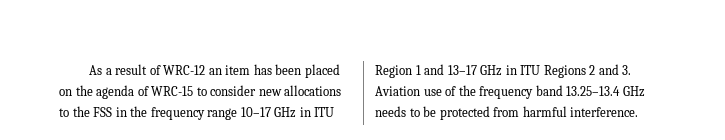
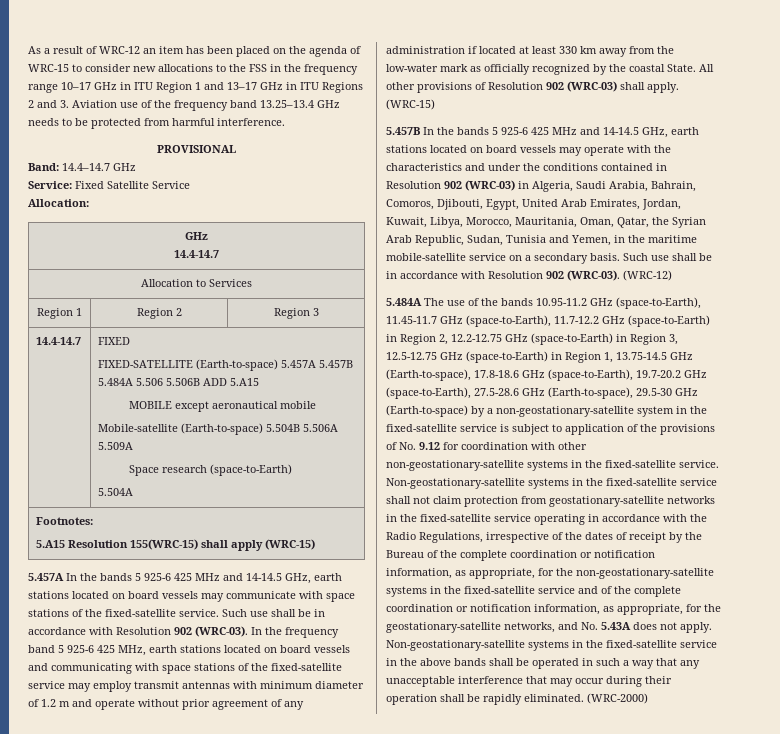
(639, 112) none -> [157,145,236,153] [28,163,136,171] [28,181,190,189] [28,199,89,207] [185,232,208,240] [174,250,219,258] [141,279,252,287] [37,308,82,319] [136,308,182,319] [273,308,319,319] [36,337,82,345] [98,337,131,345] [98,359,354,371] [98,378,260,386] [129,401,317,412] [98,423,339,435] [98,442,134,450] [129,464,293,476] [98,488,134,496] [36,517,94,525] [36,539,316,551] [28,573,342,584] [28,591,355,602] [28,609,325,617] [28,626,339,638] [28,645,350,656] [28,663,342,674] [28,681,364,692] [28,699,304,710] [386,46,674,57] [386,64,714,75] [386,81,679,93] [386,99,435,110] [386,127,699,138] [386,145,671,156] [386,163,667,171] [386,180,696,192] [386,199,681,210] [386,217,706,228] [386,235,697,246] [386,253,712,264] [386,270,672,281] [386,297,701,309] [386,315,710,327] [386,333,678,345] [386,351,693,363] [386,369,707,381] [386,387,698,399] [386,405,707,417] [386,424,715,435] [386,442,587,450] [386,460,719,471] [386,478,717,489] [386,496,715,507] [386,514,707,525] [386,532,702,543] [386,550,655,561] [386,568,714,579] [386,586,681,597] [386,604,721,615] [386,622,712,633] [386,640,717,651] [386,658,700,669] [386,676,672,687] [386,693,648,705] // PROVISIONAL // Band: 14.4–14.7 GHz // Service: Fixed Satellite Service // Allocation: // GHz // 14.4-14.7 // Allocation to Services // Region 1 | Region 2 | Region 3 // 14.4-14.7 | FIXED // FIXED-SATELLITE (Earth-to-space) 5.457A 5.457B 5.484A 5.506 5.506B ADD 5.A15 // MOBILE except aeronautical mobile // Mobile-satellite (Earth-to-space) 5.504B 5.506A 5.509A // Space research (space-to-Earth) // 5.504A // Footnotes: // 5.A15 Resolution 155(WRC-15) shall apply (WRC-15) // 5.457A In the bands 5 925-6 425 MHz and 14-14.5 GHz, earth stations located on board vessels may communicate with space stations of the fixed-satellite service. Such use shall be in accordance with Resolution 902 (WRC-03). In the frequency band 5 925-6 425 MHz, earth stations located on board vessels and communicating with space stations of the fixed-satellite service may employ transmit antennas with minimum diameter of 1.2 m and operate without prior agreement of any administration if located at least 330 km away from the low-water mark as officially recognized by the coastal State. All other provisions of Resolution 902 (WRC-03) shall apply. (WRC-15) // 5.457B In the bands 5 925-6 425 MHz and 14-14.5 GHz, earth stations located on board vessels may operate with the characteristics and under the conditions contained in Resolution 902 (WRC-03) in Algeria, Saudi Arabia, Bahrain, Comoros, Djibouti, Egypt, United Arab Emirates, Jordan, Kuwait, Libya, Morocco, Mauritania, Oman, Qatar, the Syrian Arab Republic, Sudan, Tunisia and Yemen, in the maritime mobile-satellite service on a secondary basis. Such use shall be in accordance with Resolution 902 (WRC-03). (WRC-12) // 5.484A The use of the bands 10.95-11.2 GHz (space-to-Earth), 11.45-11.7 GHz (space-to-Earth), 11.7-12.2 GHz (space-to-Earth) in Region 2, 12.2-12.75 GHz (space-to-Earth) in Region 3, 12.5-12.75 GHz (space-to-Earth) in Region 1, 13.75-14.5 GHz (Earth-to-space), 17.8-18.6 GHz (space-to-Earth), 19.7-20.2 GHz (space-to-Earth), 27.5-28.6 GHz (Earth-to-space), 29.5-30 GHz (Earth-to-space) by a non-geostationary-satellite system in the fixed-satellite service is subject to application of the provisions of No. 9.12 for coordination with other non-geostationary-satellite systems in the fixed-satellite service. Non-geostationary-satellite systems in the fixed-satellite service shall not claim protection from geostationary-satellite networks in the fixed-satellite service operating in accordance with the Radio Regulations, irrespective of the dates of receipt by the Bureau of the complete coordination or notification information, as appropriate, for the non-geostationary-satellite systems in the fixed-satellite service and of the complete coordination or notification information, as appropriate, for the geostationary-satellite networks, and No. 5.43A does not apply. Non-geostationary-satellite systems in the fixed-satellite service in the above bands shall be operated in such a way that any unacceptable interference that may occur during their operation shall be rapidly eliminated. (WRC-2000)

